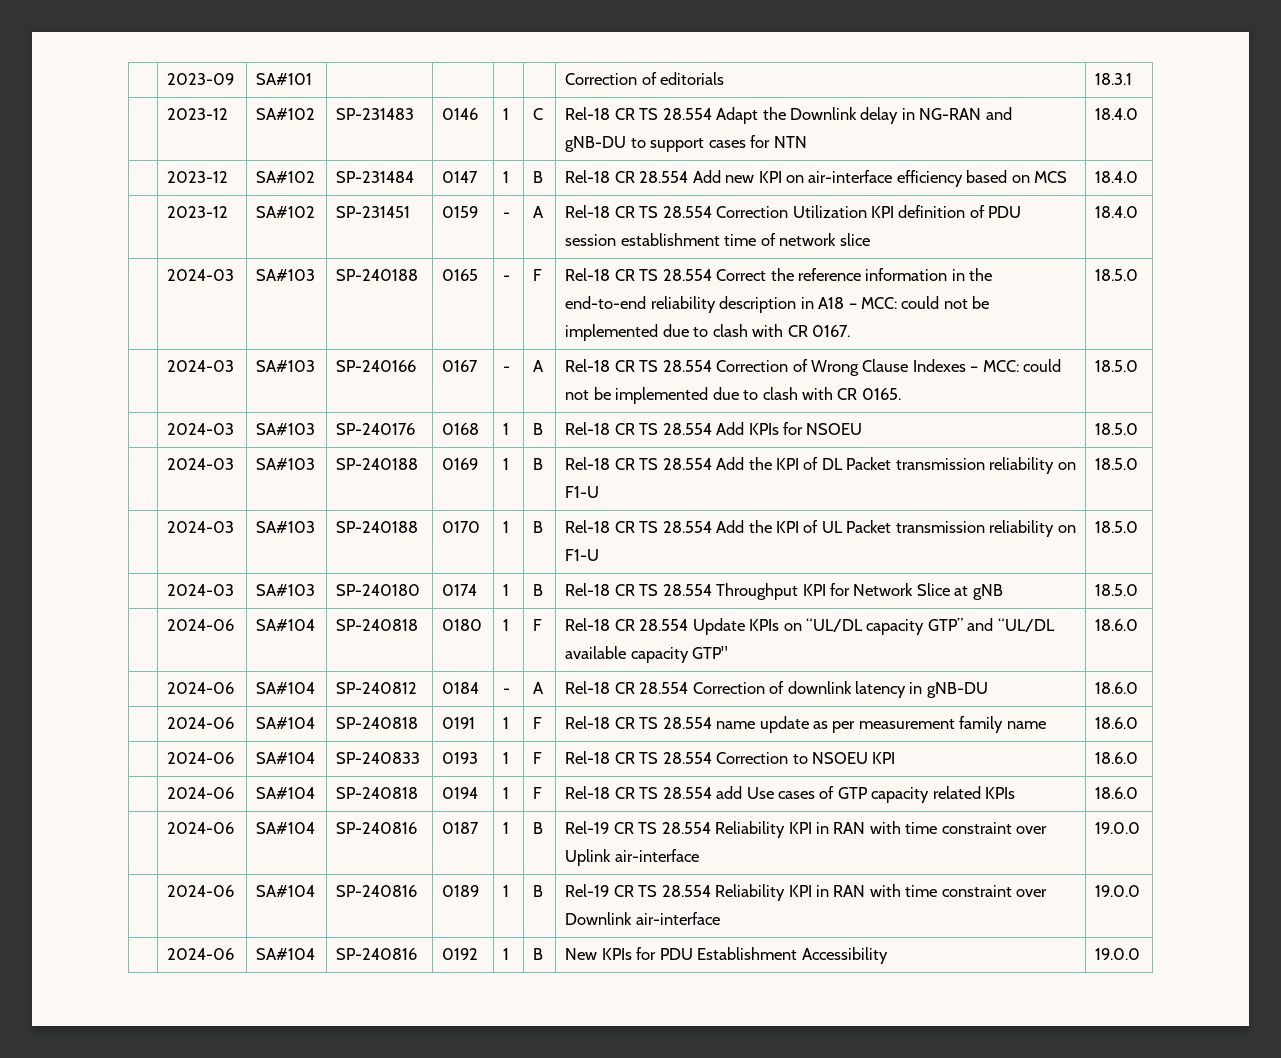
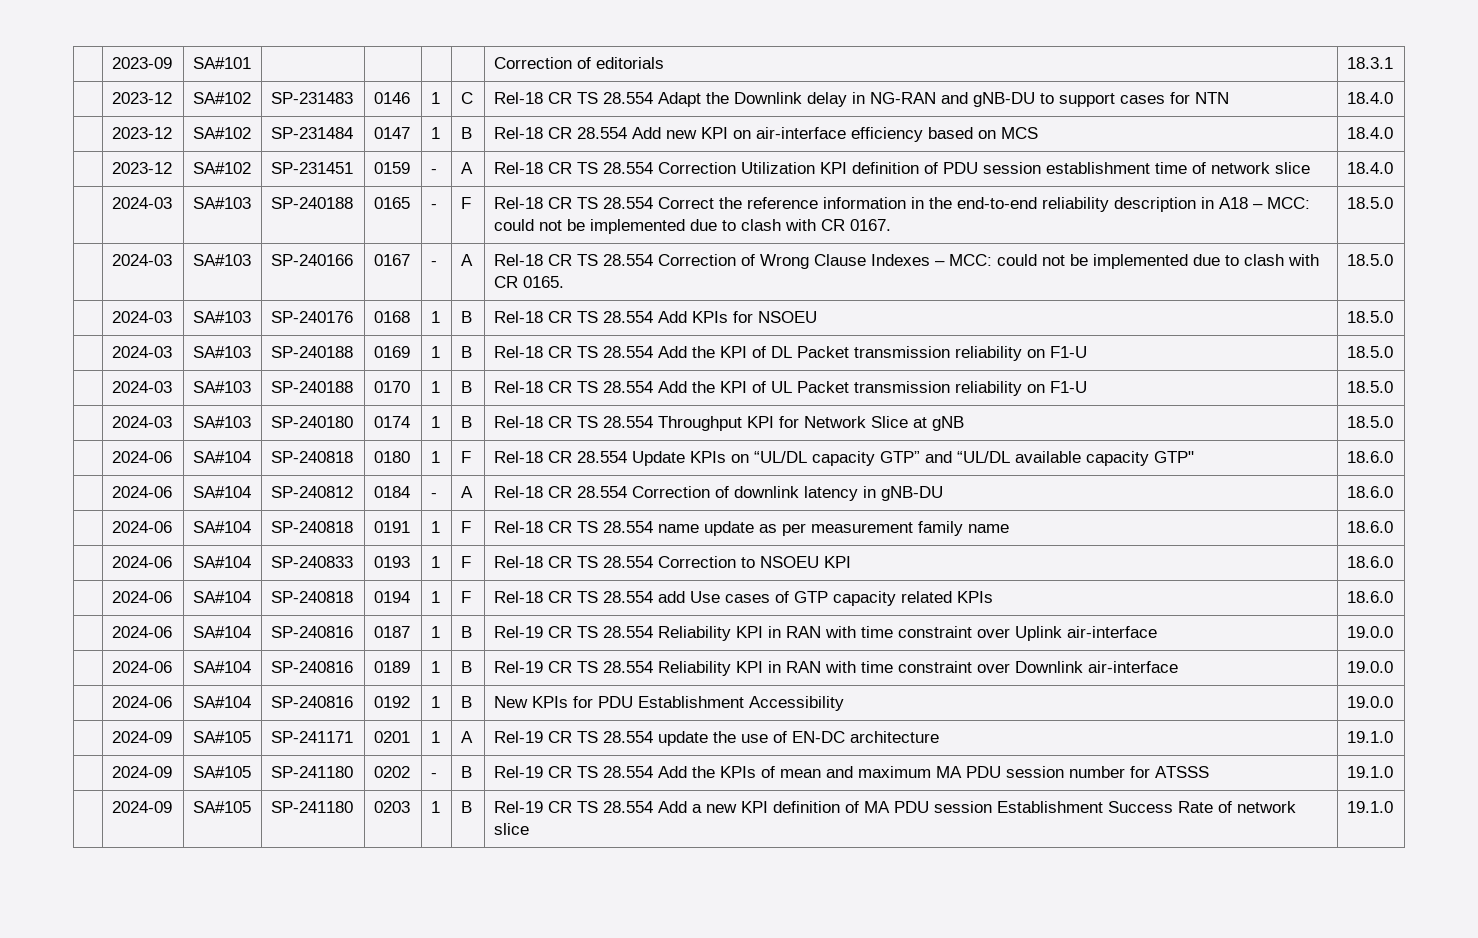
(1141, 954) none -> [111,731,172,743] [192,731,251,743] [270,731,353,743] [373,731,410,743] [430,731,440,743] [460,731,473,743] [493,731,939,746] [1346,731,1393,743] [111,766,172,778] [192,766,251,778] [270,766,353,778] [373,766,410,778] [430,773,437,778] [460,766,472,778] [493,766,1209,778] [1346,766,1393,778] [111,801,172,813] [192,801,251,813] [270,801,353,813] [373,801,410,813] [430,801,440,813] [460,801,472,813] [493,801,1296,813] [493,823,529,835] [1346,801,1393,813] // | 2024-09 | SA#105 | SP-241171 | 0201 | 1 | A | Rel-19 CR TS 28.554 update the use of EN-DC architecture | 19.1.0 // | 2024-09 | SA#105 | SP-241180 | 0202 | - | B | Rel-19 CR TS 28.554 Add the KPIs of mean and maximum MA PDU session number for ATSSS | 19.1.0 // | 2024-09 | SA#105 | SP-241180 | 0203 | 1 | B | Rel-19 CR TS 28.554 Add a new KPI definition of MA PDU session Establishment Success Rate of network slice | 19.1.0

